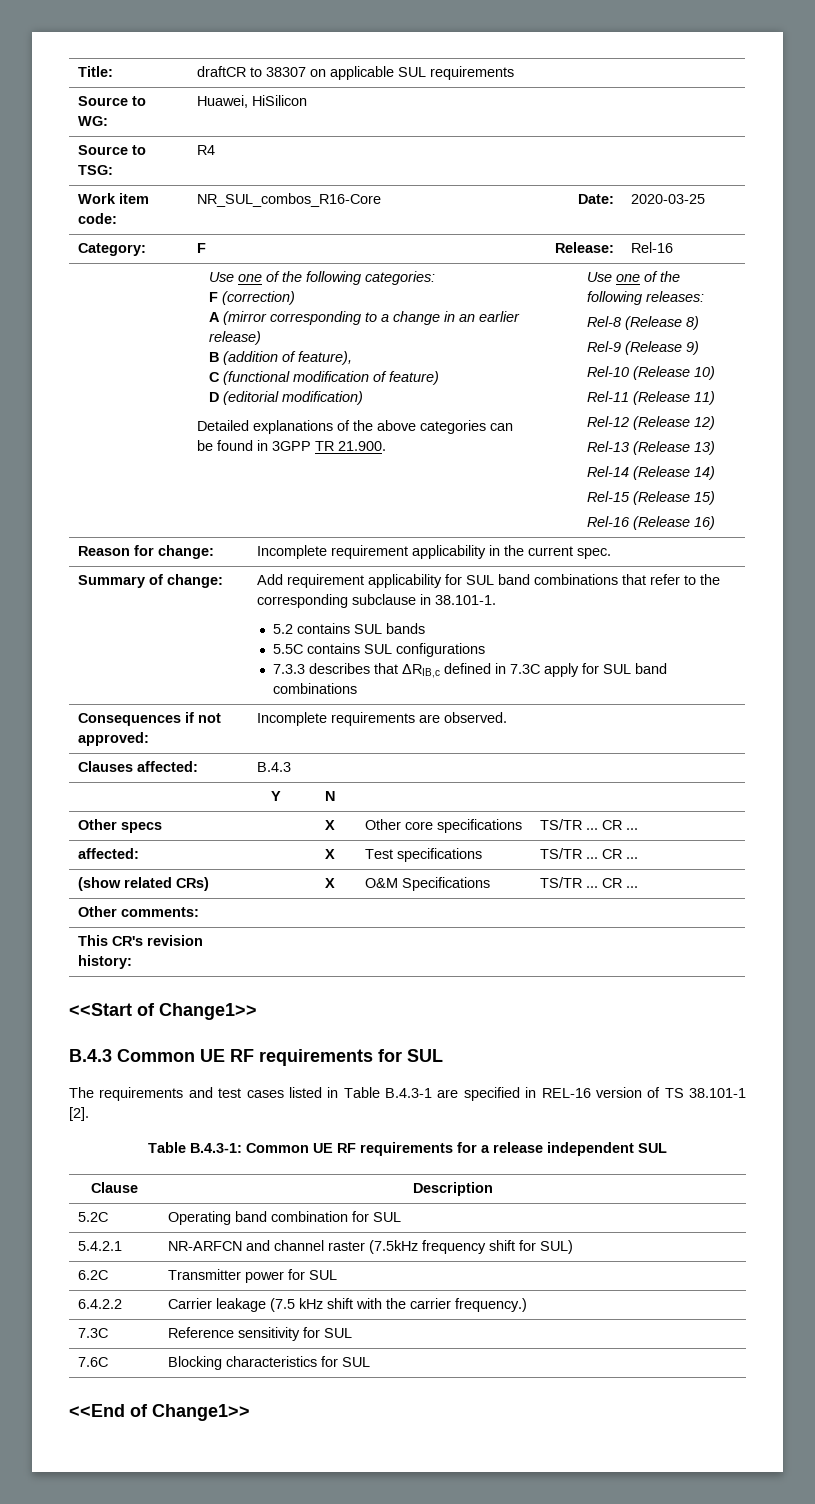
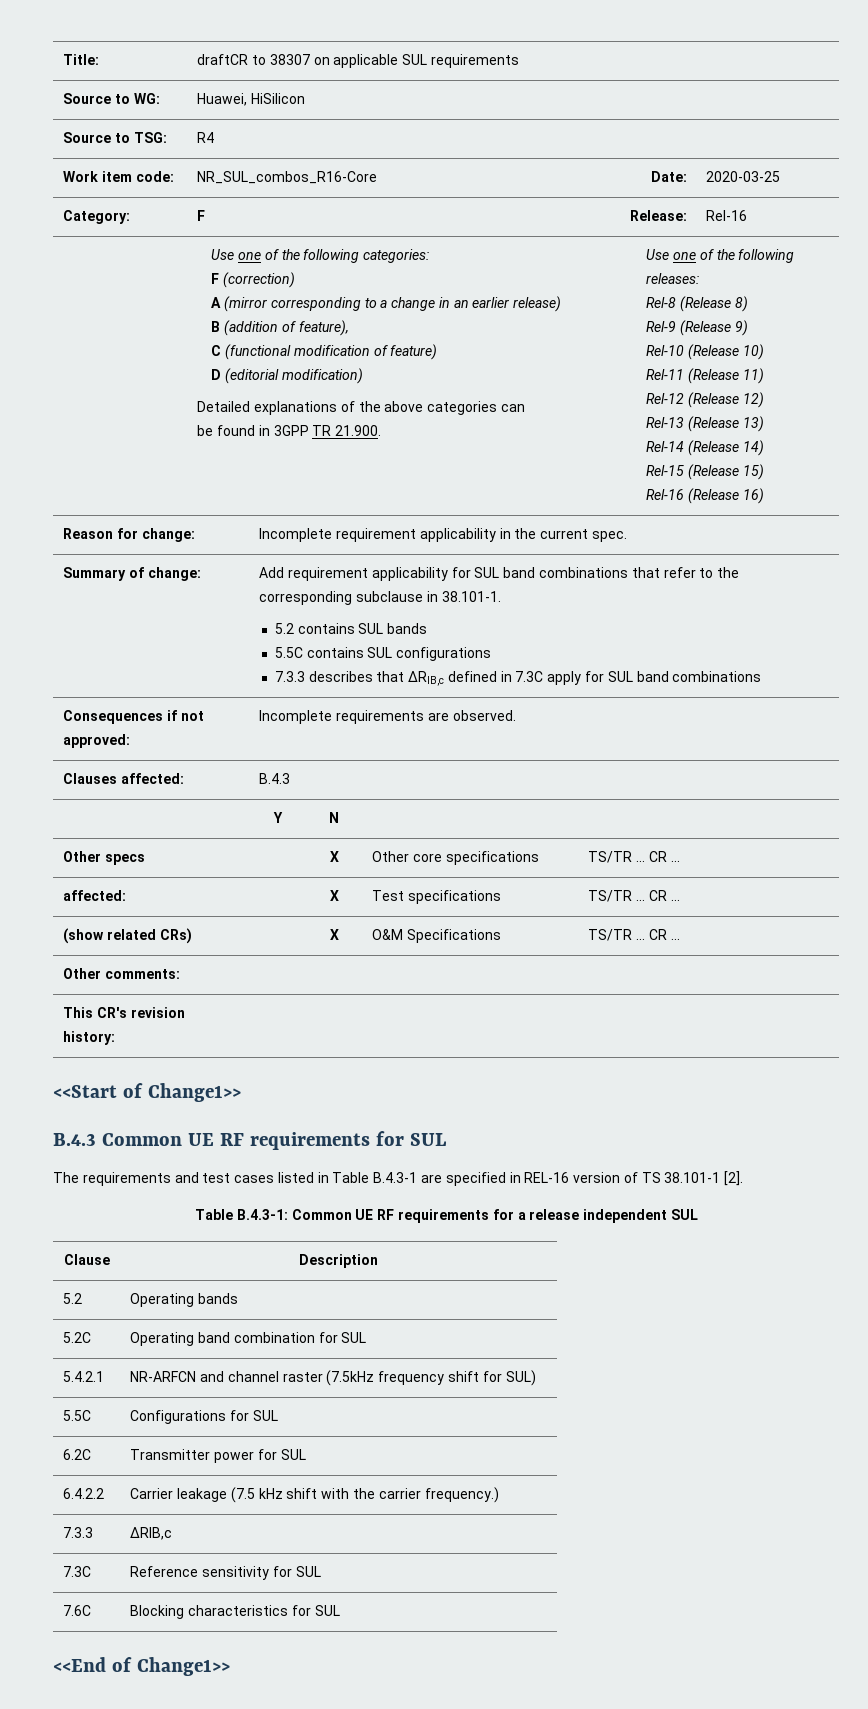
(493, 1189) none -> [63,1293,83,1304] [130,1293,239,1307] // 5.2 | Operating bands
(574, 1247) none -> [63,1410,92,1421] [130,1410,278,1424] // 5.5C | Configurations for SUL
(528, 1305) none -> [63,1527,94,1538] [130,1527,173,1540] // 7.3.3 | ΔRIB,c

